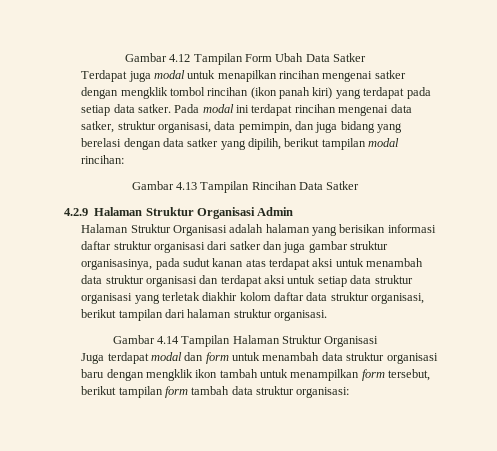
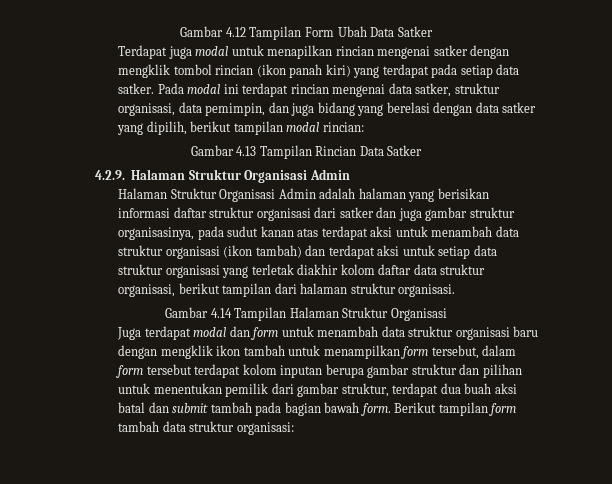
[279,70,321,79] rincihan -> [335,46,374,56] rincian
[207,87,249,96] rincihan -> [215,65,254,75] rincian
[294,104,336,113] rincihan -> [290,84,329,94] rincian
[81,155,125,164] rincihan: -> [322,122,364,132] rincian:
[251,181,360,190] [64,208,89,216] Rincihan Data Satker // 4.2.9 -> [315,145,423,156] [94,170,125,180] Rincian Data Satker // 4.2.9.
(227, 230) none -> [278,188,316,199] Admin
(197, 281) none -> [223,245,302,258] (ikon tambah)
[81,386,117,395] berikut -> [482,345,517,356] [116,364,522,378] [118,383,517,397] [118,402,437,416] dalam form tersebut terdapat kolom inputan berupa gambar struktur dan pilihan untuk menentukan pemilik dari gambar struktur, terdapat dua buah aksi batal dan submit tambah pada bagian bawah form. Berikut

